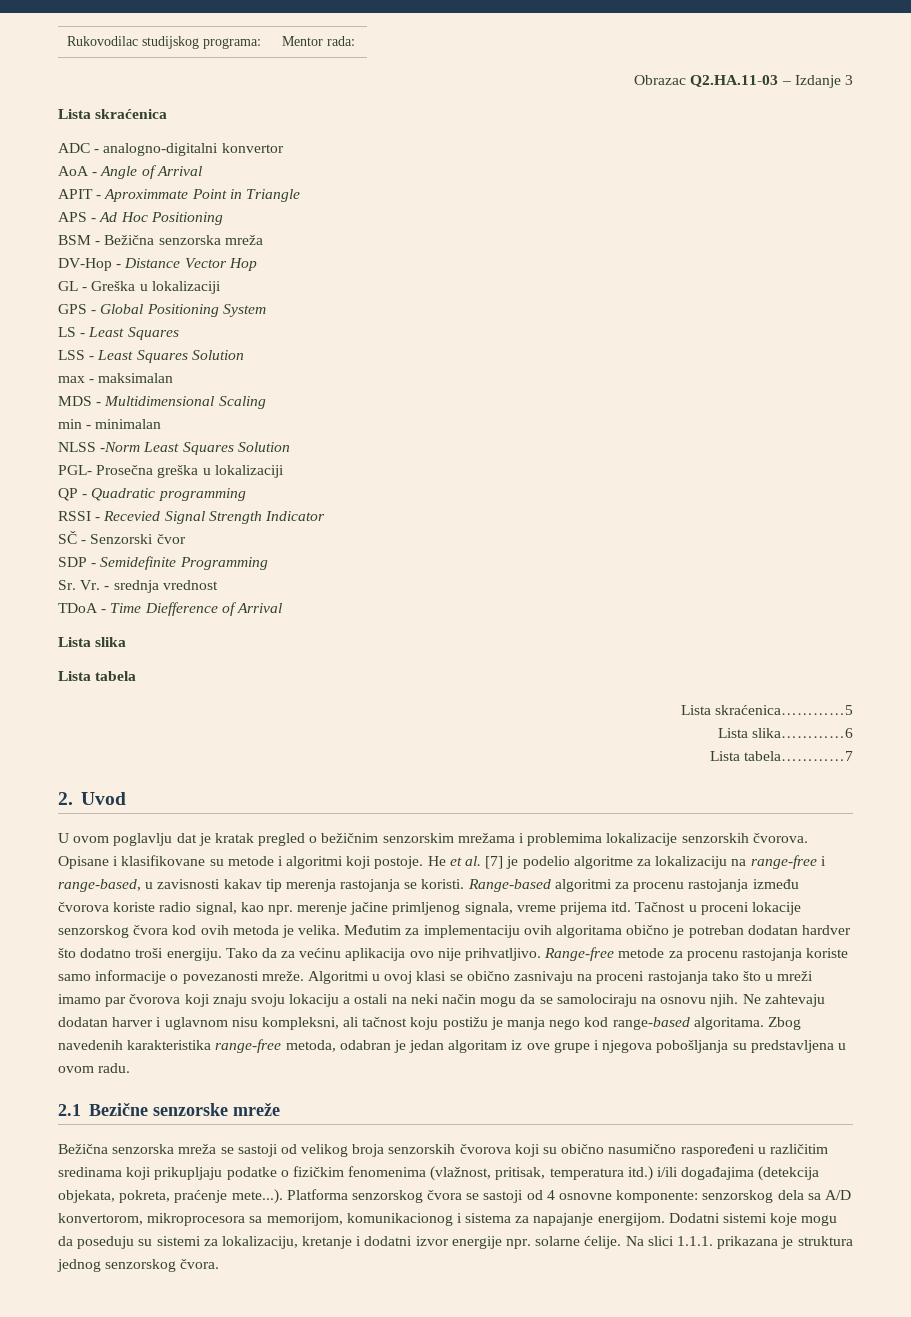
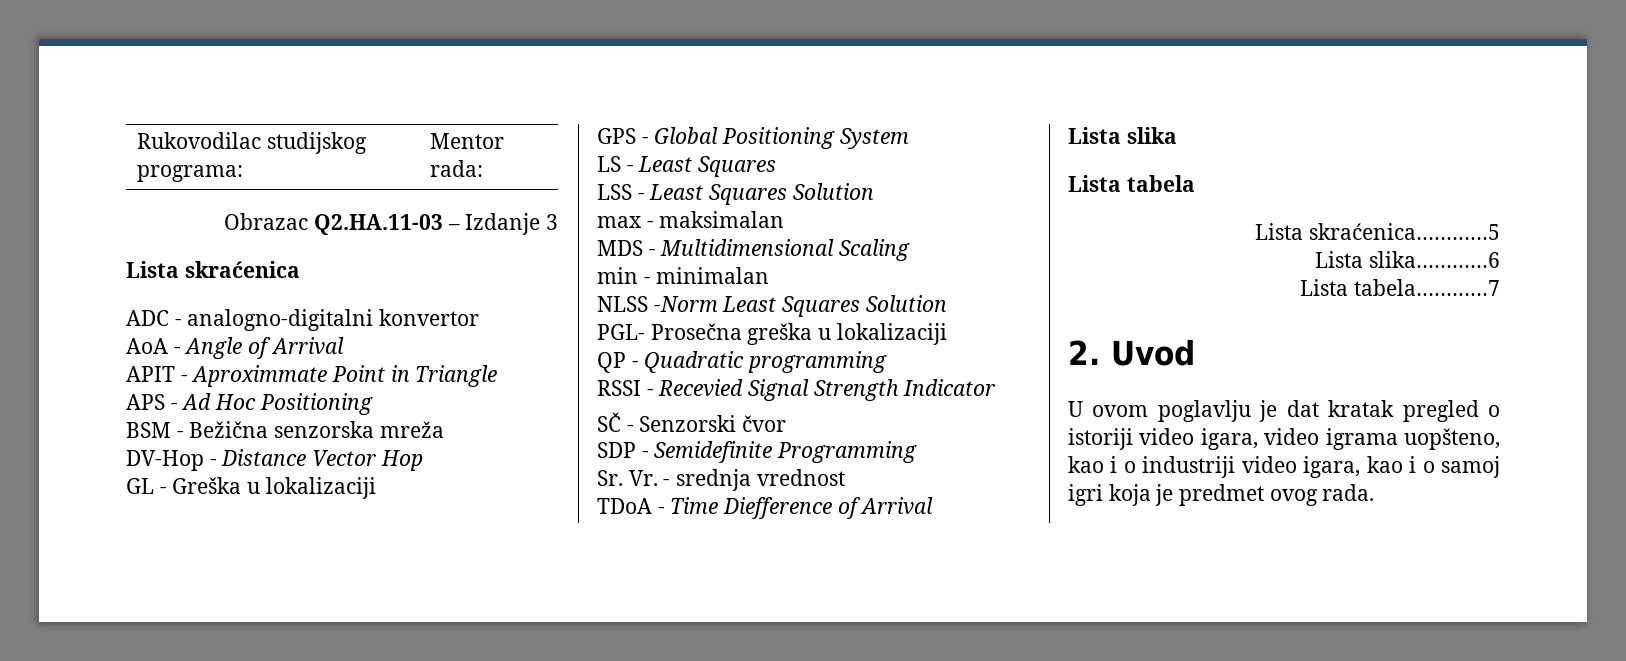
[176,833,211,846] dat je -> [1259,400,1319,422] je dat
[321,833,808,846] [58,855,826,869] [58,879,799,892] [58,902,801,915] [58,925,851,938] [58,947,849,961] [58,970,814,984] [58,994,825,1007] [58,1017,801,1030] [58,1039,846,1053] [58,1063,131,1073] [58,1103,280,1116] [58,1144,828,1157] [58,1166,820,1181] [58,1189,851,1204] [58,1213,838,1226] [58,1236,853,1249] [57,1259,220,1272] bežičnim senzorskim mrežama i problemima lokalizacije senzorskih čvorova. Opisane i klasifikovane su metode i algoritmi koji postoje. He et al. [7] je podelio algoritme za lokalizaciju na range-free i range-based, u zavisnosti kakav tip merenja rastojanja se koristi. Range-based algoritmi za procenu rastojanja između čvorova koriste radio signal, kao npr. merenje jačine primljenog signala, vreme prijema itd. Tačnost u proceni lokacije senzorskog čvora kod ovih metoda je velika. Međutim za implementaciju ovih algoritama obično je potreban dodatan hardver što dodatno troši energiju. Tako da za većinu aplikacija ovo nije prihvatljivo. Range-free metode za procenu rastojanja koriste samo informacije o povezanosti mreže. Algoritmi u ovoj klasi se obično zasnivaju na proceni rastojanja tako što u mreži imamo par čvorova koji znaju svoju lokaciju a ostali na neki način mogu da se samolociraju na osnovu njih. Ne zahtevaju dodatan harver i uglavnom nisu kompleksni, ali tačnost koju postižu je manja nego kod range-based algoritama. Zbog navedenih karakteristika range-free metoda, odabran je jedan algoritam iz ove grupe i njegova pobošljanja su predstavljena u ovom radu. // 2.1 Bezične senzorske mreže // Bežična senzorska mreža se sastoji od velikog broja senzorskih čvorova koji su obično nasumično raspoređeni u različitim sredinama koji prikupljaju podatke o fizičkim fenomenima (vlažnost, pritisak, temperatura itd.) i/ili događajima (detekcija objekata, pokreta, praćenje mete...). Platforma senzorskog čvora se sastoji od 4 osnovne komponente: senzorskog dela sa A/D konvertorom, mikroprocesora sa memorijom, komunikacionog i sistema za napajanje energijom. Dodatni sistemi koje mogu da poseduju su sistemi za lokalizaciju, kretanje i dodatni izvor energije npr. solarne ćelije. Na slici 1.1.1. prikazana je struktura jednog senzorskog čvora. -> [1068,428,1500,450] [1068,456,1500,478] [1068,484,1375,506] istoriji video igara, video igrama uopšteno, kao i o industriji video igara, kao i o samoj igri koja je predmet ovog rada.

